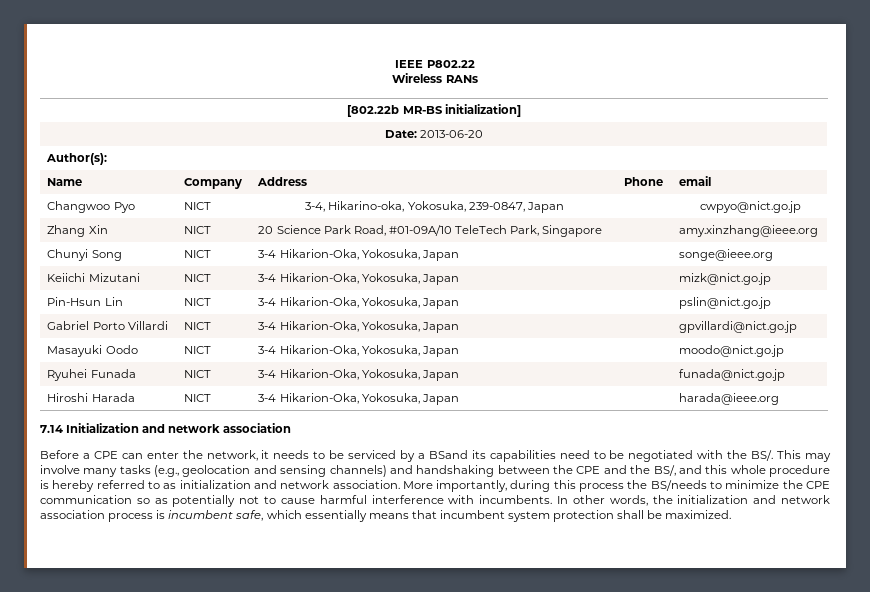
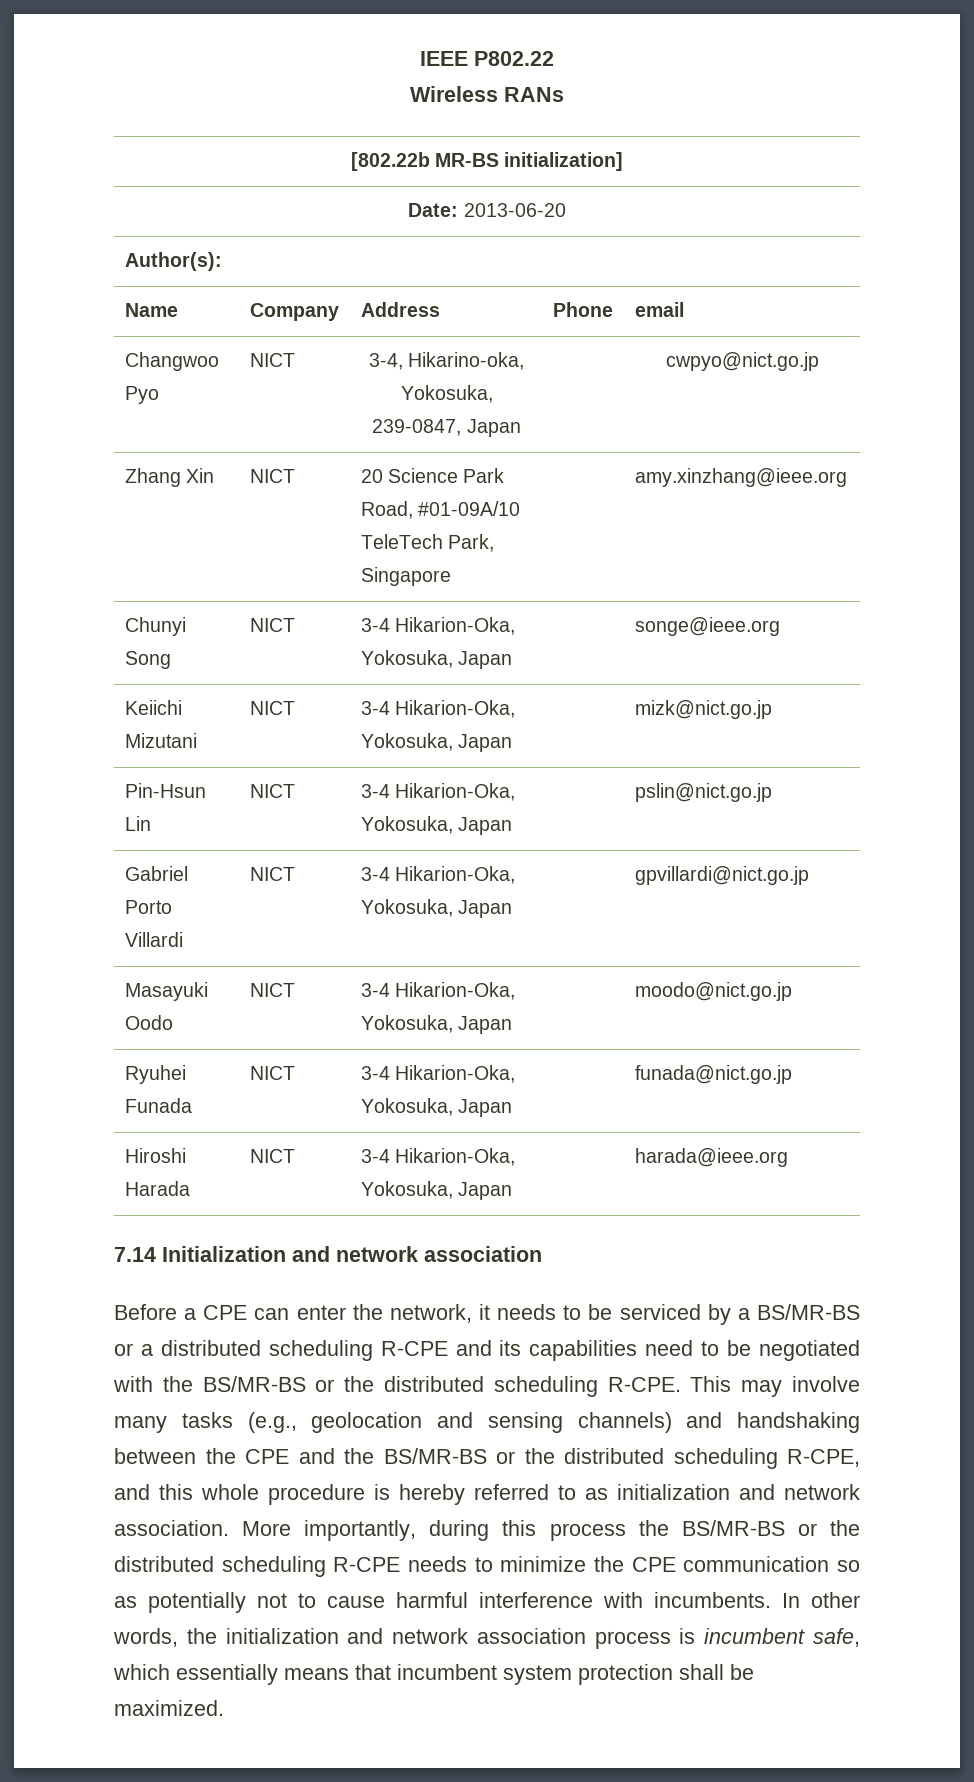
[428,450,468,459] BSand -> [757,1304,860,1320] [114,1340,492,1361] BS/MR-BS or a distributed scheduling R-CPE and
[751,450,774,461] BS/. -> [202,1376,681,1397] BS/MR-BS or the distributed scheduling R-CPE.
[653,465,676,476] BS/, -> [383,1448,860,1469] BS/MR-BS or the distributed scheduling R-CPE,
[650,480,707,491] BS/needs -> [681,1520,860,1536] [114,1556,468,1577] BS/MR-BS or the distributed scheduling R-CPE needs

